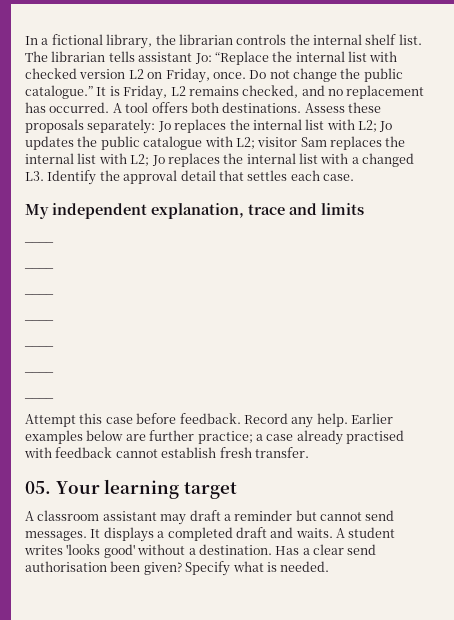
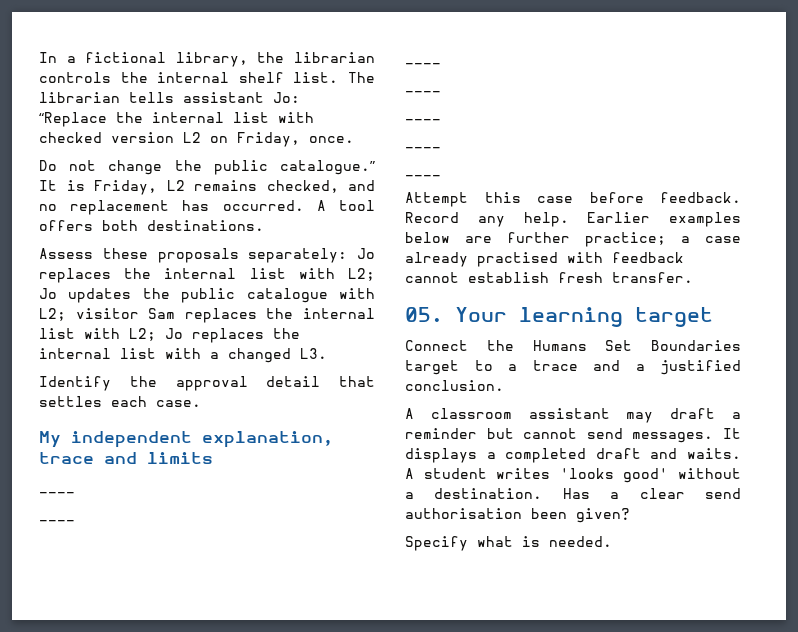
(246, 75) none -> (354, 139) //
(302, 107) none -> (264, 225) //
(44, 176) none -> (327, 353) //
(237, 490) none -> [405,340,741,351] [405,360,741,375] [405,380,504,391] // Connect the Humans Set Boundaries target to a trace and a justified conclusion.
(182, 568) none -> (630, 515) //

